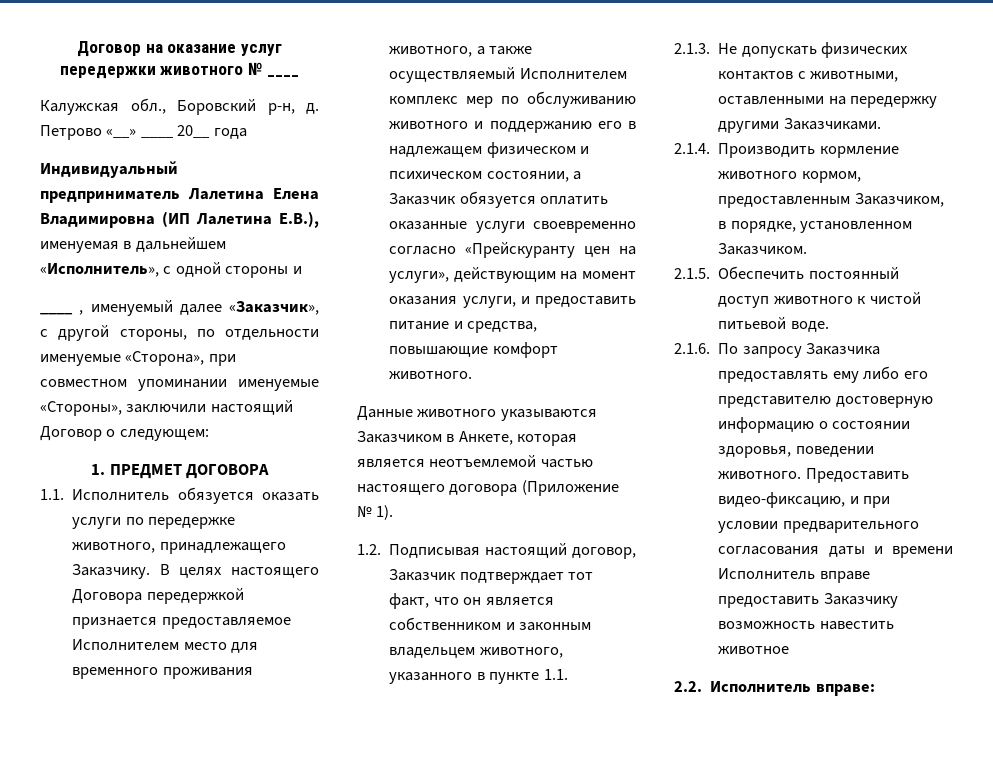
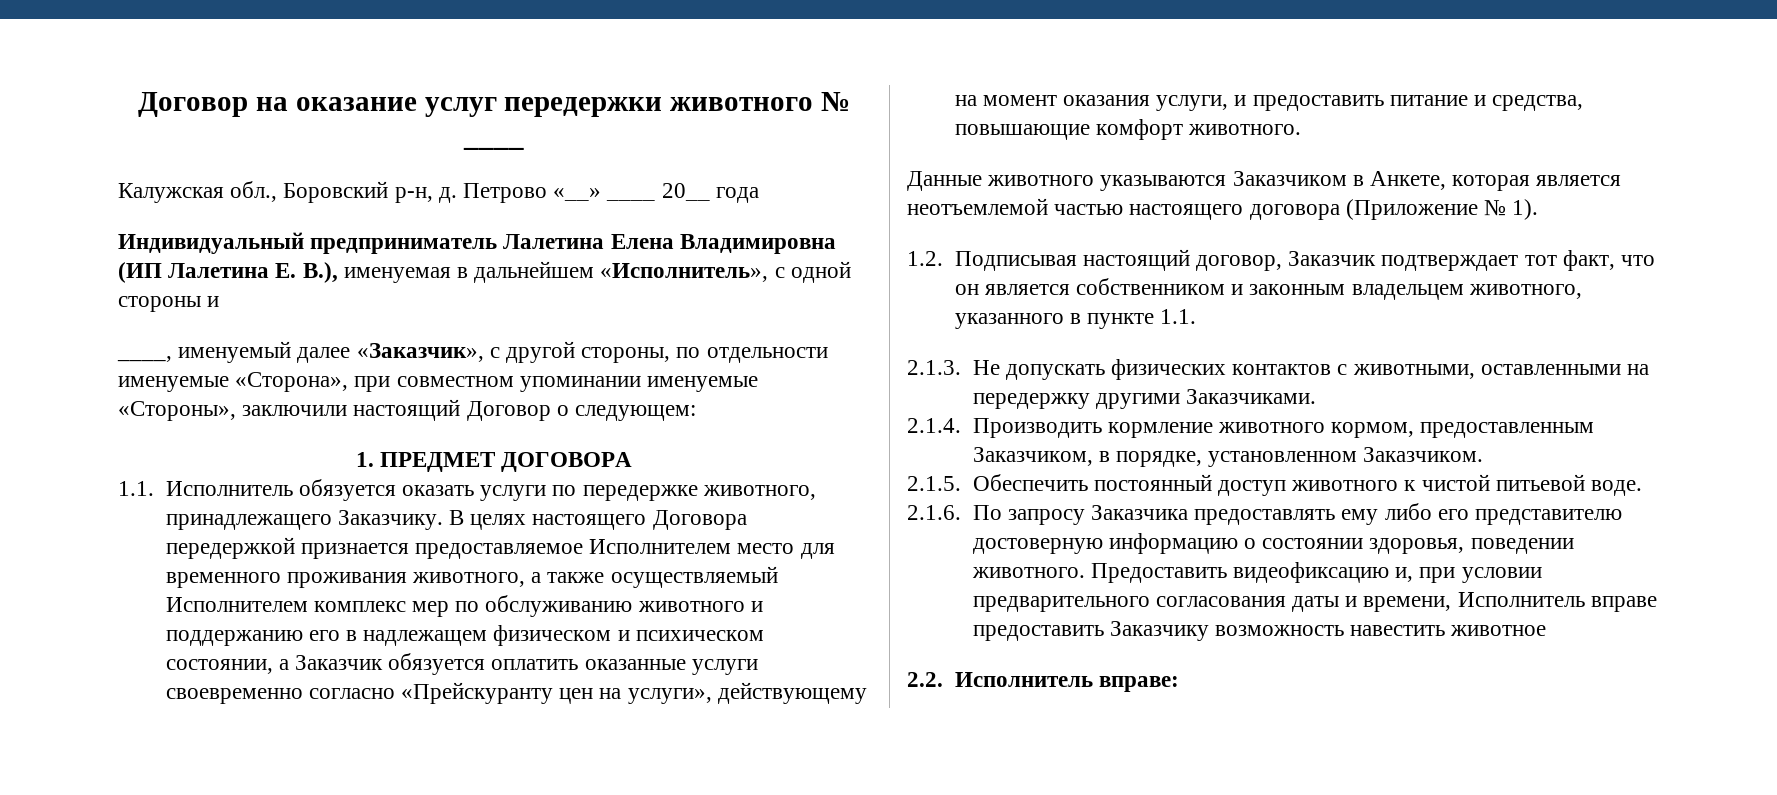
[279,211,319,228] Е.В.), -> [275,262,338,283] Е. В.),
[40,310,84,315] ____ , -> [117,356,172,362] ____,
[453,267,556,283] действующим -> [717,682,867,704] действующему
[718,492,859,508] видео-фиксацию, и -> [1232,562,1414,583] видеофиксацию и,
[892,546,953,558] времени -> [1363,596,1452,612] времени,

